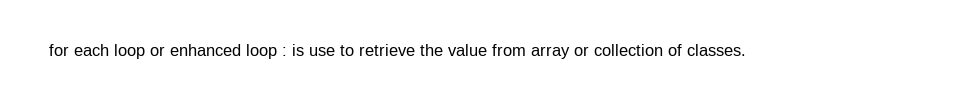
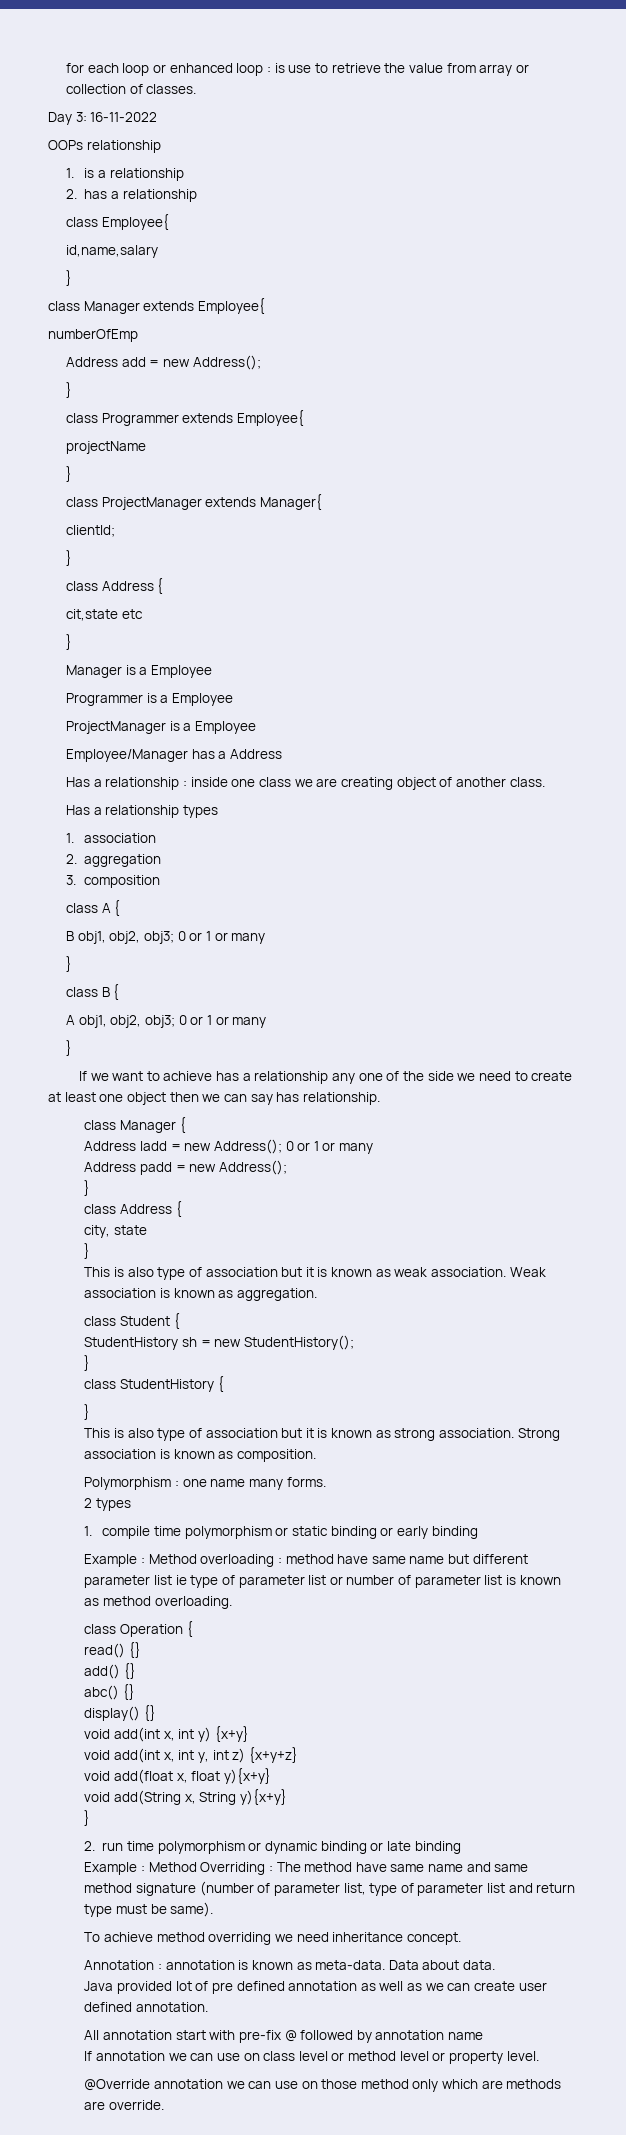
(746, 50) none -> [48,112,158,125] [48,140,161,153] [66,168,184,181] [66,189,197,202] [66,214,169,230] [66,245,159,258] [66,270,73,286] [48,298,265,314] [48,329,138,342] [66,355,261,370] [66,382,73,398] [66,410,305,426] [66,441,147,454] [66,466,73,482] [66,494,323,510] [66,525,116,537] [66,550,73,566] [66,578,164,594] [66,609,143,621] [66,634,73,650] [66,665,213,678] [66,693,234,706] [66,721,257,734] [66,749,283,762] [66,777,545,790] [66,805,219,818] [66,833,157,843] [66,854,162,867] [66,875,161,888] [66,900,121,916] [66,931,266,944] [66,956,73,972] [66,984,120,1000] [66,1015,267,1028] [66,1040,73,1056] [78,1071,573,1084] [48,1092,380,1105] [84,1117,186,1133] [84,1139,374,1154] [84,1160,287,1175] [84,1180,91,1196] [84,1201,182,1217] [84,1225,147,1238] [84,1243,91,1259] [84,1267,546,1280] [84,1288,317,1301] [84,1313,180,1329] [84,1335,354,1350] [84,1355,91,1371] [84,1376,224,1392] [84,1404,91,1420] [84,1428,560,1441] [84,1449,316,1462] [84,1477,326,1490] [84,1498,131,1511] [84,1526,478,1539] [84,1554,528,1567] [84,1575,561,1588] [84,1596,232,1609] [84,1621,193,1637] [84,1642,141,1658] [84,1663,136,1679] [84,1684,135,1700] [84,1705,156,1721] [84,1726,249,1742] [84,1747,298,1763] [84,1768,271,1784] [84,1789,287,1805] [84,1810,91,1826] [84,1841,461,1854] [84,1862,529,1875] [84,1881,576,1896] [84,1902,214,1917] [84,1932,461,1945] [84,1960,496,1970] [84,1981,547,1994] [84,2002,208,2012] [84,2030,484,2043] [84,2051,539,2064] [84,2079,562,2092] [84,2100,164,2110] // Day 3: 16-11-2022 // OOPs relationship // 1. is a relationship // 2. has a relationship // class Employee{ // id,name,salary // } // class Manager extends Employee{ // numberOfEmp // Address add = new Address(); // } // class Programmer extends Employee{ // projectName // } // class ProjectManager extends Manager{ // clientId; // } // class Address { // cit,state etc // } // Manager is a Employee // Programmer is a Employee // ProjectManager is a Employee // Employee/Manager has a Address // Has a relationship : inside one class we are creating object of another class. // Has a relationship types // 1. association // 2. aggregation // 3. composition // class A { // B obj1, obj2, obj3; 0 or 1 or many // } // class B { // A obj1, obj2, obj3; 0 or 1 or many // } // If we want to achieve has a relationship any one of the side we need to create at least one object then we can say has relationship. // class Manager { // Address ladd = new Address(); 0 or 1 or many // Address padd = new Address(); // } // class Address { // city, state // } // This is also type of association but it is known as weak association. Weak association is known as aggregation. // class Student { // StudentHistory sh = new StudentHistory(); // } // class StudentHistory { // } // This is also type of association but it is known as strong association. Strong association is known as composition. // Polymorphism : one name many forms. // 2 types // 1. compile time polymorphism or static binding or early binding // Example : Method overloading : method have same name but different parameter list ie type of parameter list or number of parameter list is known as method overloading. // class Operation { // read() {} // add() {} // abc() {} // display() {} // void add(int x, int y) {x+y} // void add(int x, int y, int z) {x+y+z} // void add(float x, float y){x+y} // void add(String x, String y){x+y} // } // 2. run time polymorphism or dynamic binding or late binding // Example : Method Overriding : The method have same name and same method signature (number of parameter list, type of parameter list and return type must be same). // To achieve method overriding we need inheritance concept. // Annotation : annotation is known as meta-data. Data about data. // Java provided lot of pre defined annotation as well as we can create user defined annotation. // All annotation start with pre-fix @ followed by annotation name // If annotation we can use on class level or method level or property level. // @Override annotation we can use on those method only which are methods are override.

